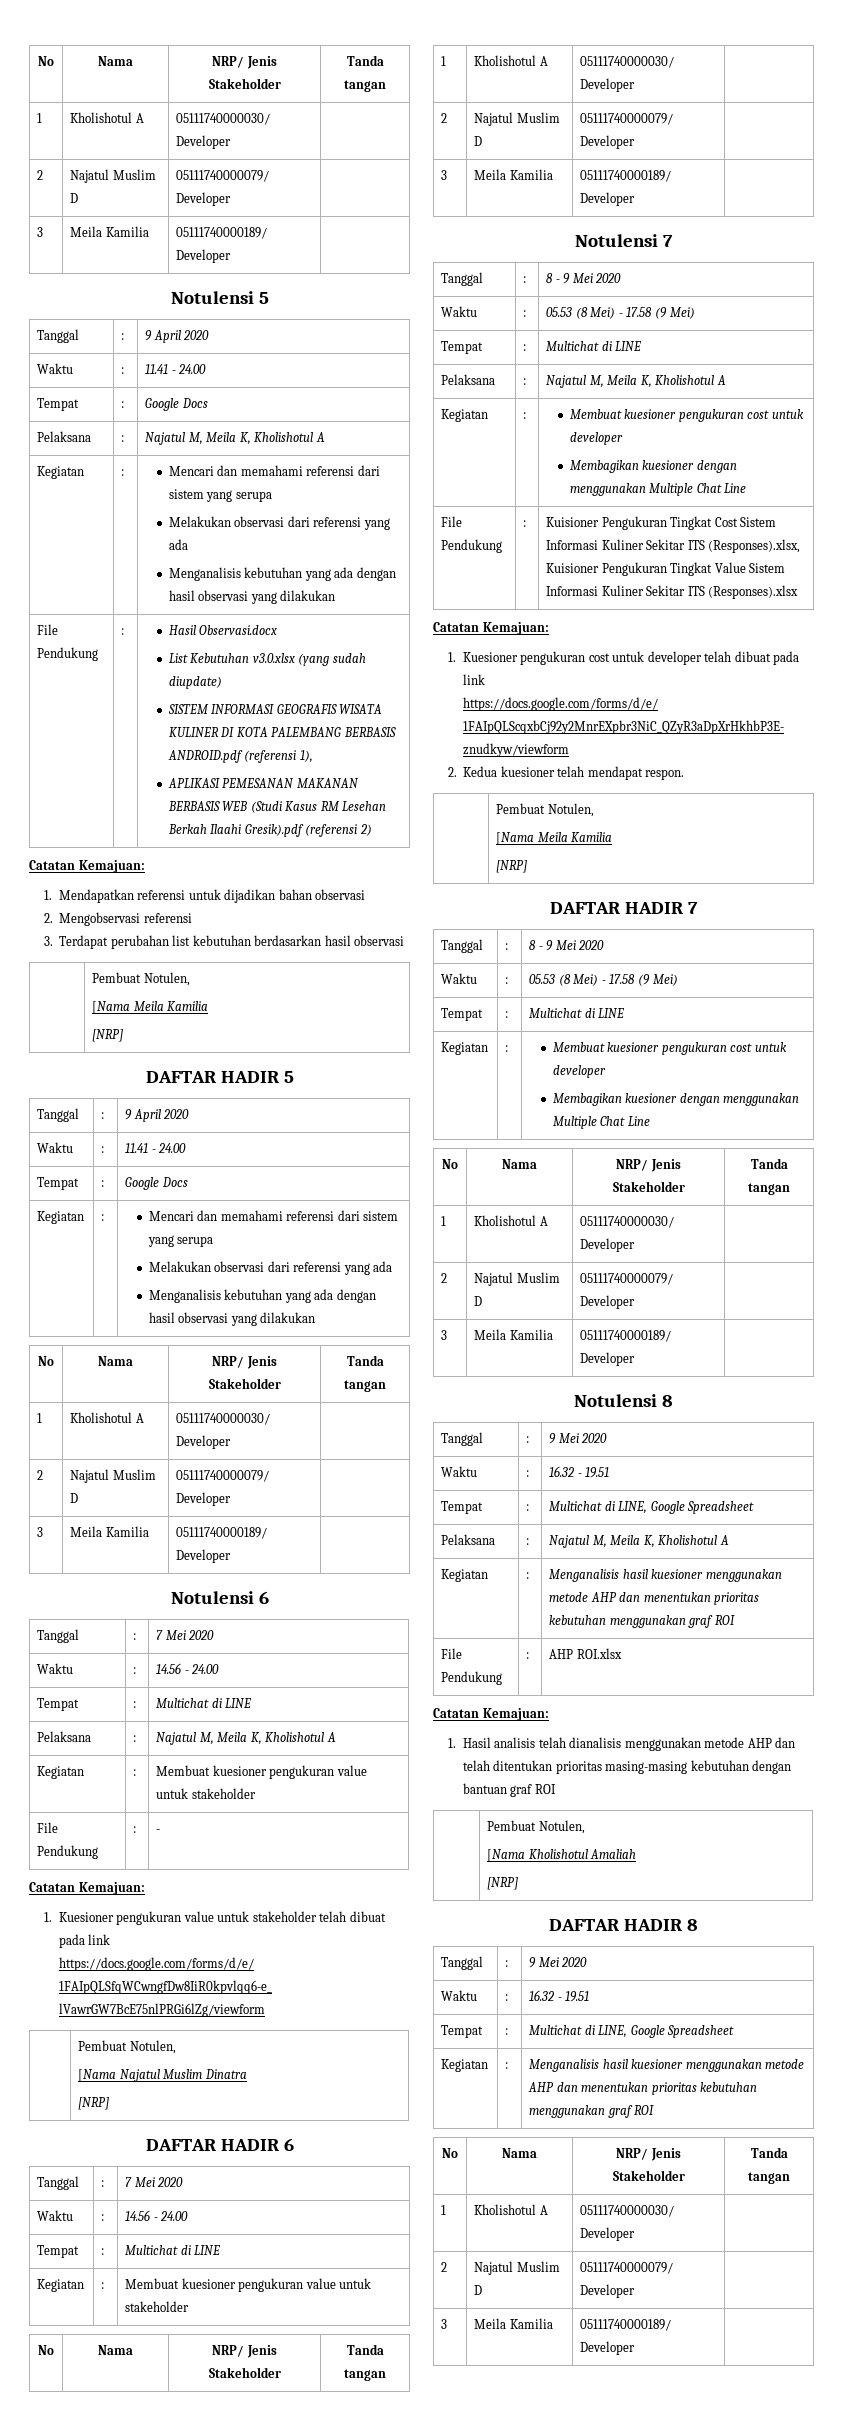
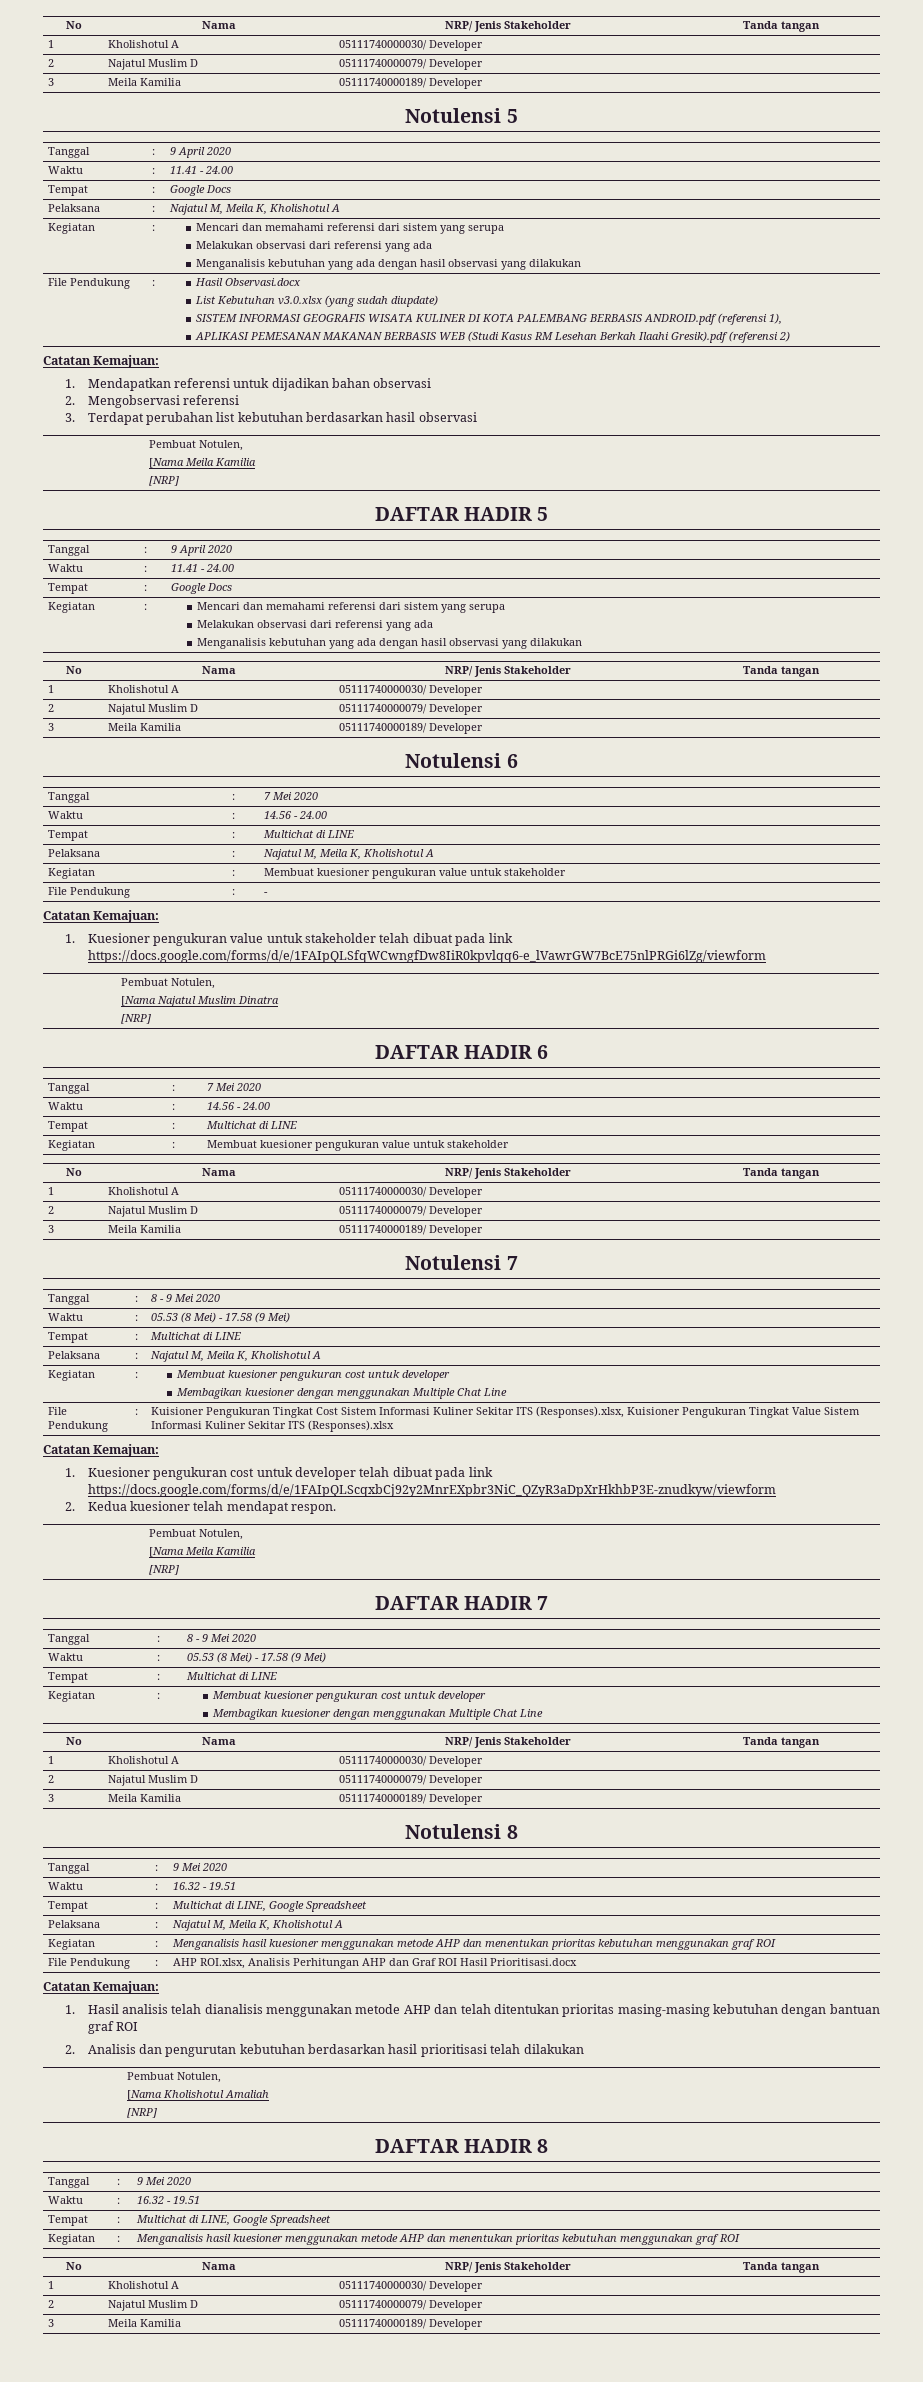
[576,1648,622,1659] ROI.xlsx -> [200,1958,578,1969] ROI.xlsx, Analisis Perhitungan AHP dan Graf ROI Hasil Prioritisasi.docx
(556, 1789) none -> [65,2044,584,2057] // 2. Analisis dan pengurutan kebutuhan berdasarkan hasil prioritisasi telah dilakukan

